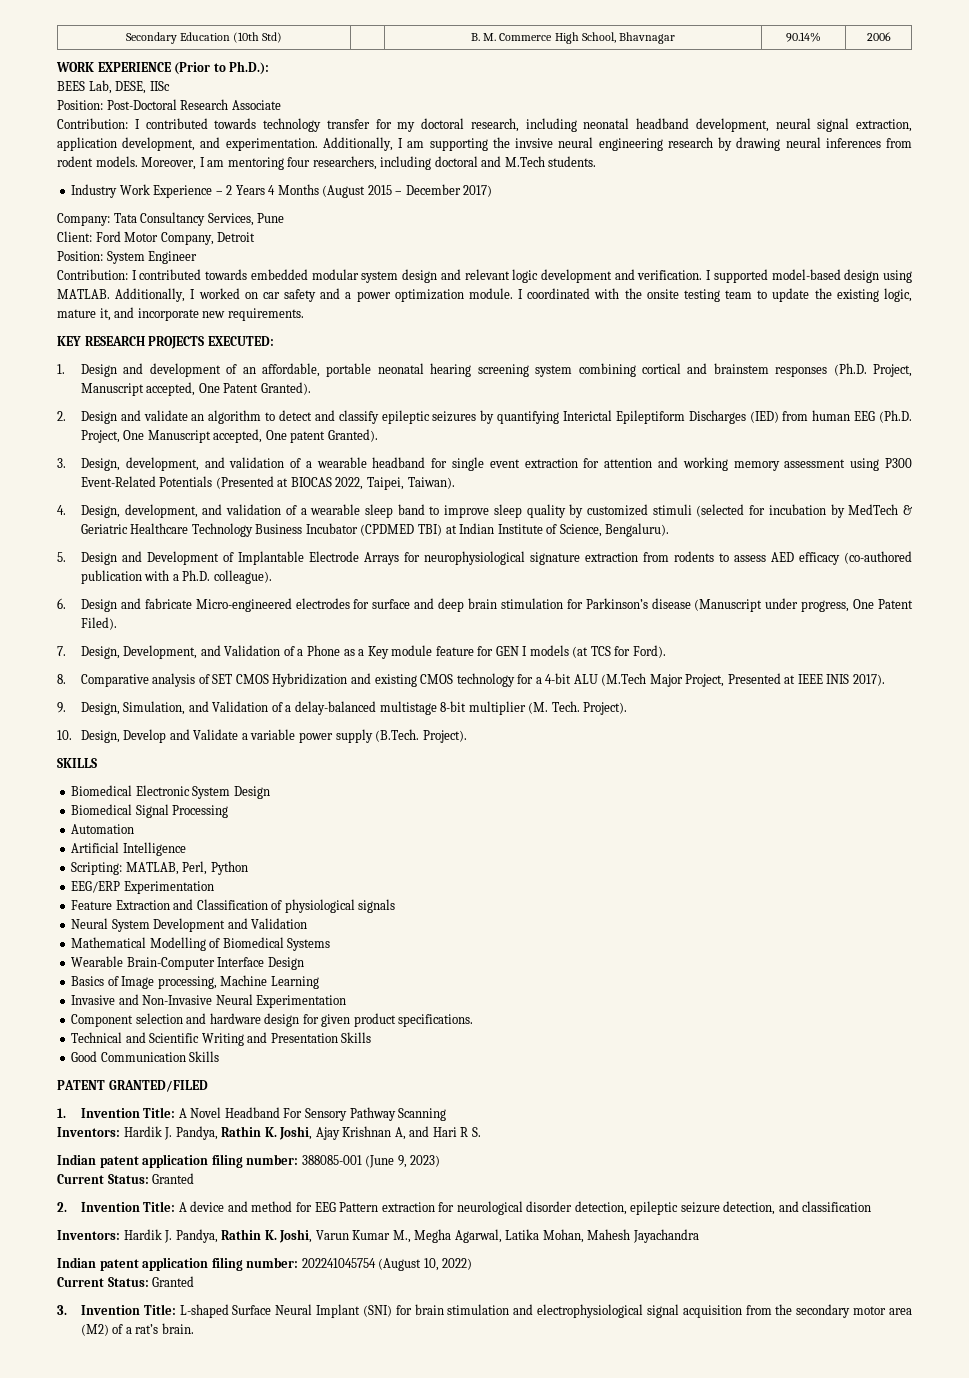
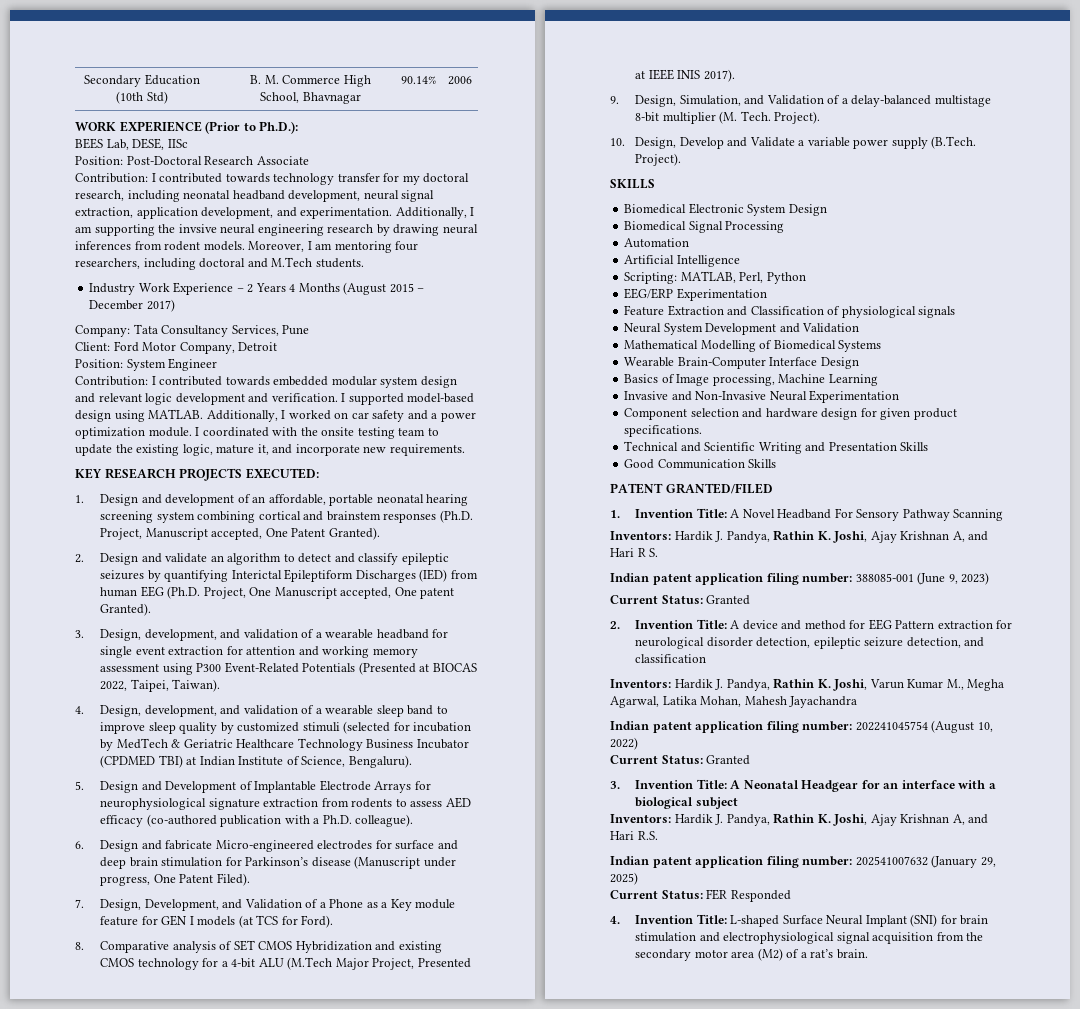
(176, 1309) none -> [730,780,996,792] [635,797,738,809] [610,813,989,826] [610,831,658,840] [610,855,996,868] [610,872,638,885] [610,889,791,902] [610,914,727,924] A Neonatal Headgear for an interface with a biological subject // Inventors: Hardik J. Pandya, Rathin K. Joshi, Ajay Krishnan A, and Hari R.S. // Indian patent application filing number: 202541007632 (January 29, 2025) // Current Status: FER Responded // 4. Invention Title:

